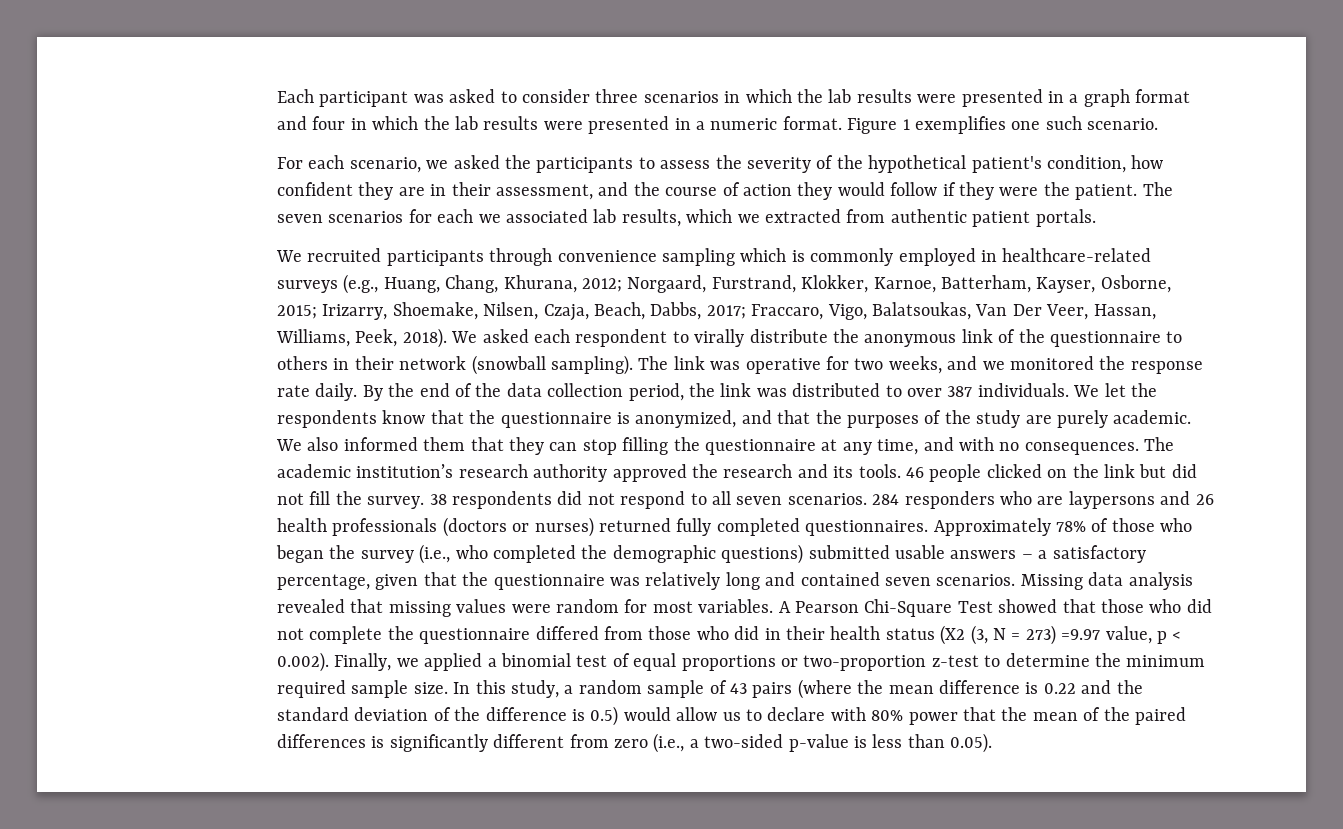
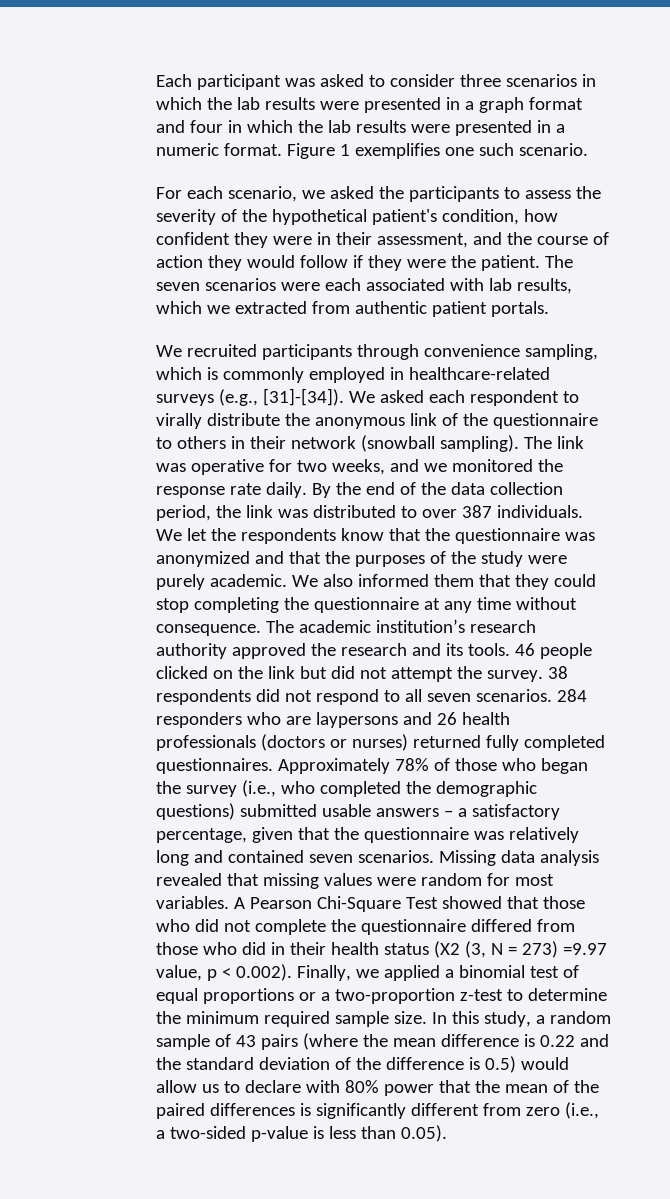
[398,187,425,196] are -> [273,236,313,245] were
[408,209,589,223] for each we associated -> [281,278,485,291] were each associated with
[662,248,736,266] sampling -> [525,344,599,360] sampling,
[383,275,1171,293] [277,302,1156,321] [276,328,447,348] Huang, Chang, Khurana, 2012; Norgaard, Furstrand, Klokker, Karnoe, Batterham, Kayser, Osborne, 2015; Irizarry, Shoemake, Nilsen, Czaja, Beach, Dabbs, 2017; Fraccaro, Vigo, Balatsoukas, Van Der Veer, Hassan, Williams, Peek, 2018). -> [263,388,345,406] [31]-[34]).
[617,410,737,428] is anonymized, -> [565,532,596,541] [156,551,251,567] was anonymized
[1025,415,1052,424] are -> [528,555,568,564] were
[549,437,669,455] can stop filling -> [554,574,597,587] [156,597,280,613] could stop completing
[877,437,1139,455] time, and with no consequences. -> [477,597,578,610] [156,624,262,636] time without consequence.
[309,491,331,505] fill -> [391,667,454,682] attempt
(799, 662) none -> [321,992,331,1001] a

